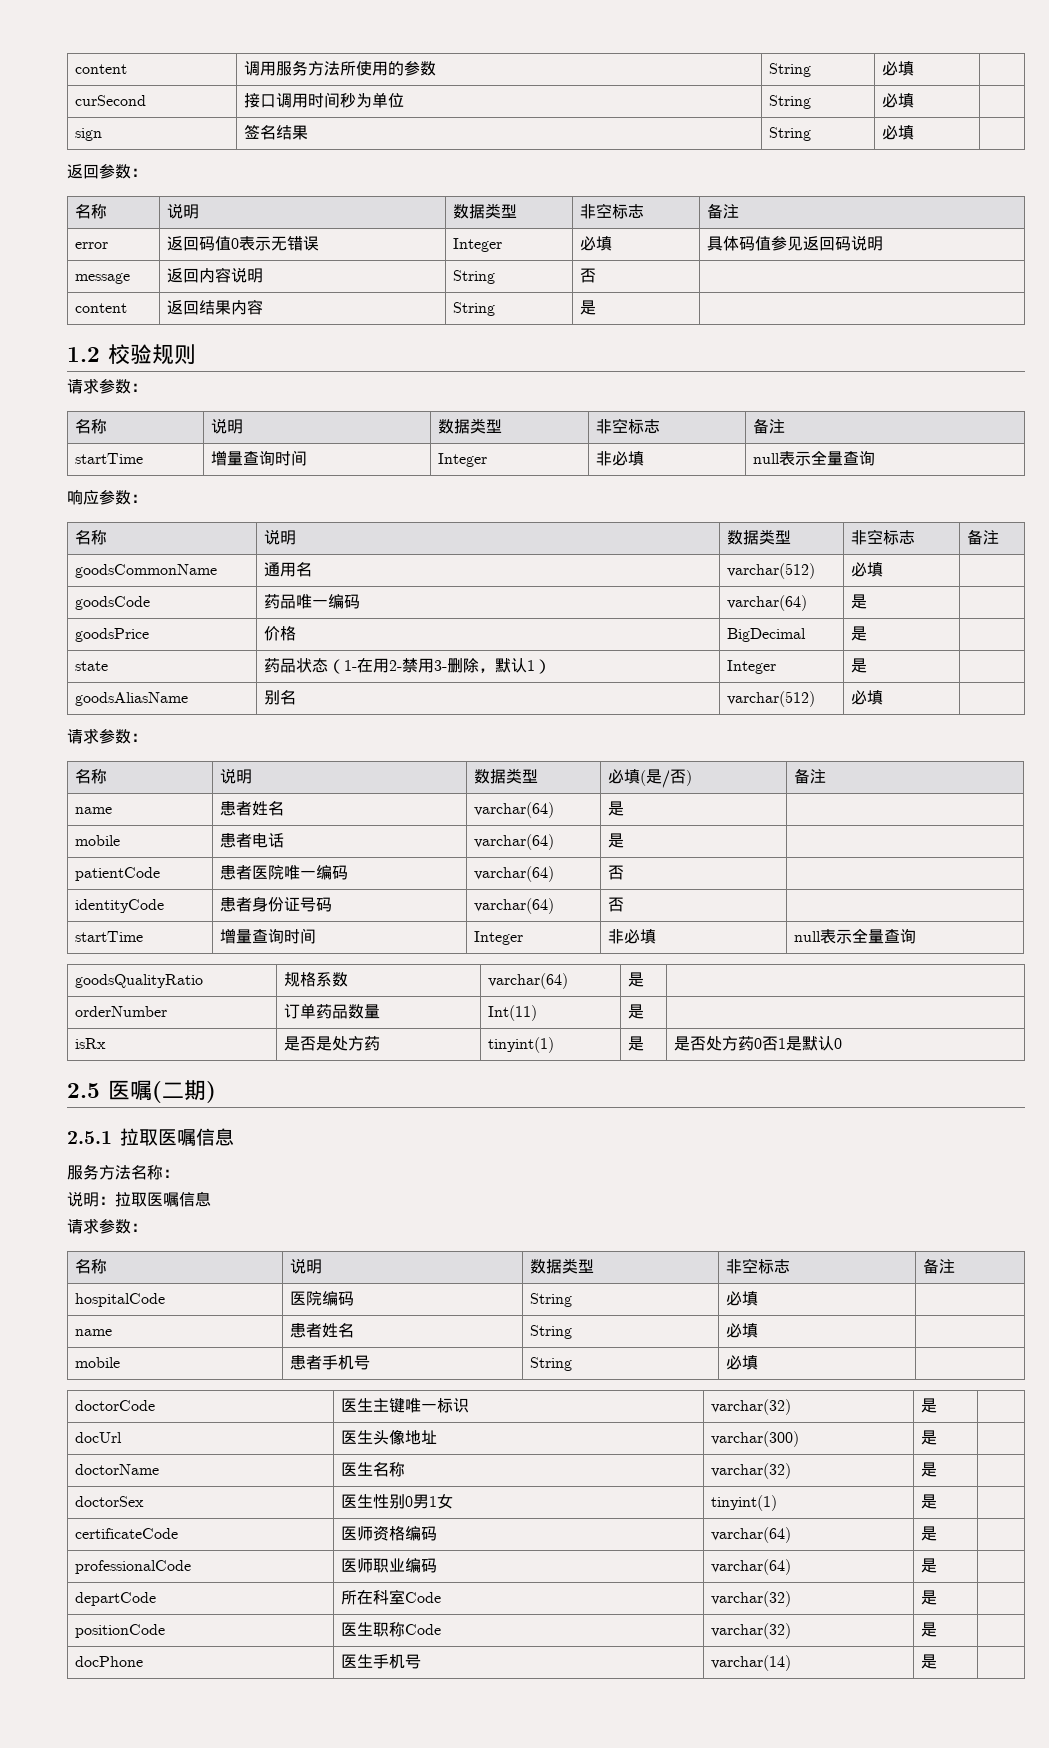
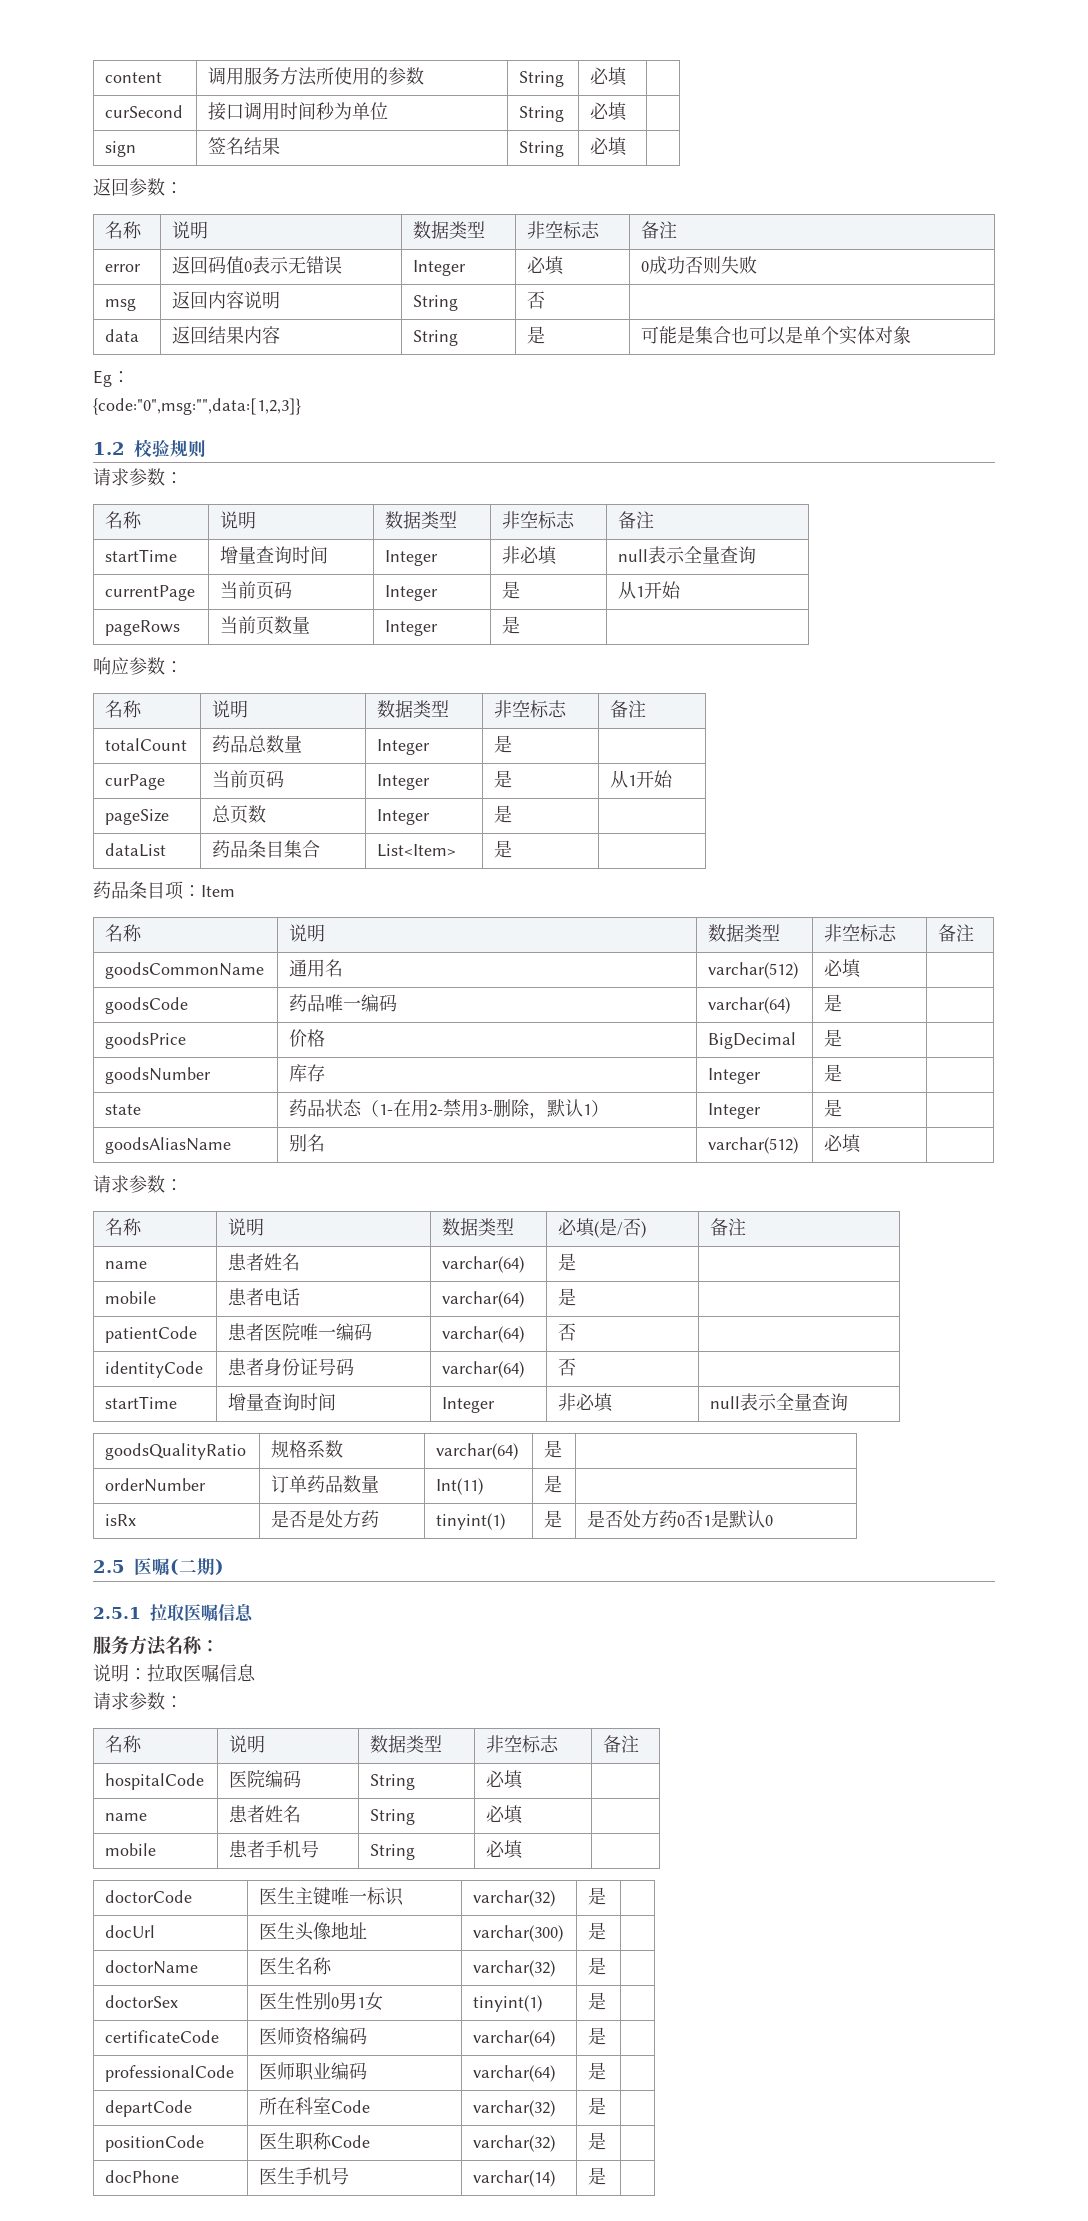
[706,235,883,251] [74,273,130,284] 具体码值参见返回码说明 // message -> [641,256,758,274] [105,298,137,311] 0成功否则失败 // msg
[74,303,127,313] content -> [105,329,140,342] data
(596, 307) none -> [641,326,912,345] [93,370,130,387] [93,398,301,415] 可能是集合也可以是单个实体对象 // Eg： // {code:"0",msg:"",data:[1,2,3]}
(875, 458) none -> [105,585,196,601] [220,581,293,600] [385,585,439,601] [502,581,521,599] [618,581,682,599] [105,620,181,636] [220,616,311,635] [385,620,439,636] [502,616,521,634] // currentPage | 当前页码 | Integer | 是 | 从1开始 // pageRows | 当前页数量 | Integer | 是 |
(999, 537) none -> [105,738,188,751] [212,735,303,753] [377,739,431,755] [494,735,513,753] [105,774,166,790] [212,770,285,789] [377,774,431,790] [494,770,513,788] [610,770,674,788] [105,809,170,825] [212,805,267,824] [377,809,431,825] [494,805,513,823] [105,843,167,857] [212,840,321,858] [377,844,457,857] [494,840,513,858] [93,881,235,900] [105,924,143,942] [289,924,326,942] [708,924,781,942] [824,924,898,942] [938,924,975,942] // totalCount | 药品总数量 | Integer | 是 | // curPage | 当前页码 | Integer | 是 | 从1开始 // pageSize | 总页数 | Integer | 是 | // dataList | 药品条目集合 | List<Item> | 是 | // 药品条目项：Item // 名称 | 说明 | 数据类型 | 非空标志 | 备注
(867, 633) none -> [105,1067,212,1084] [289,1064,326,1082] [708,1068,762,1084] [824,1064,843,1082] // goodsNumber | 库存 | Integer | 是 |

